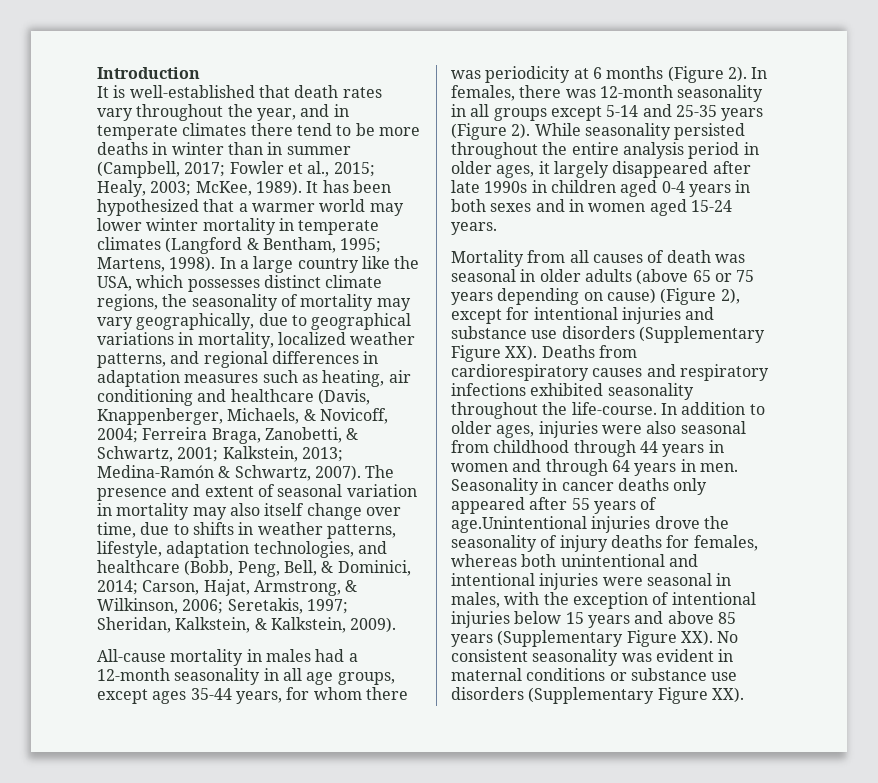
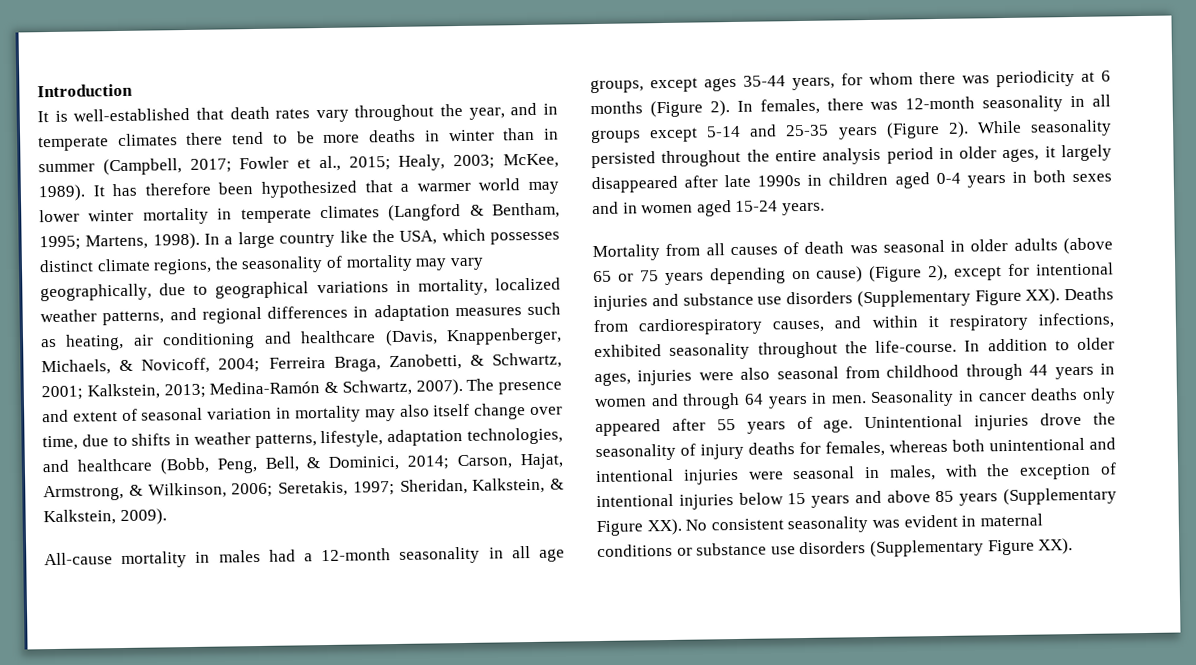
(349, 186) none -> [144,182,211,196] therefore
[592,364,769,381] [451,383,526,396] causes and respiratory infections -> [772,312,1114,333] causes, and within it respiratory infections,
[451,516,587,533] age.Unintentional -> [823,414,964,433] age. Unintentional

